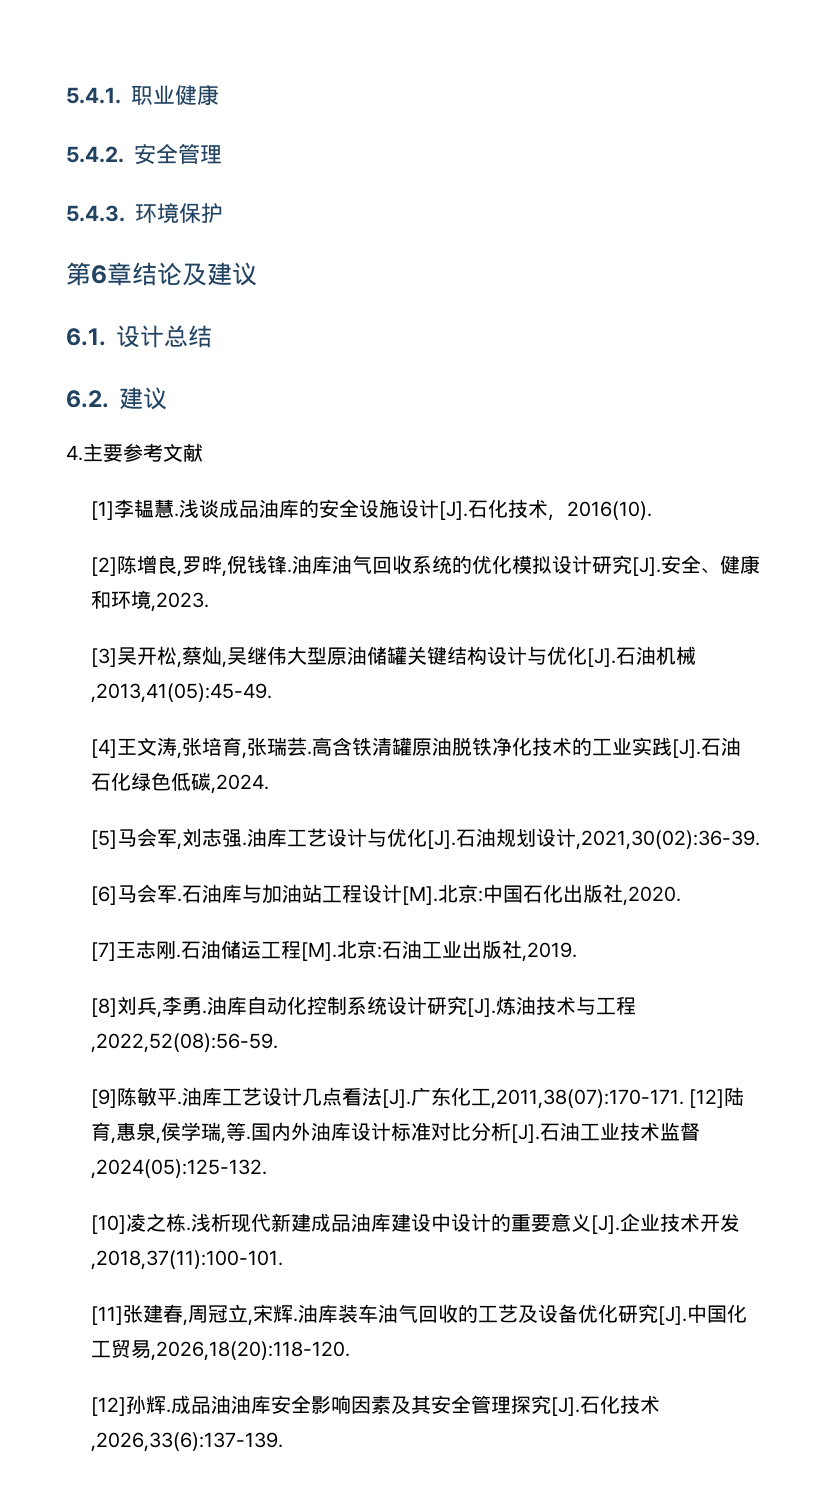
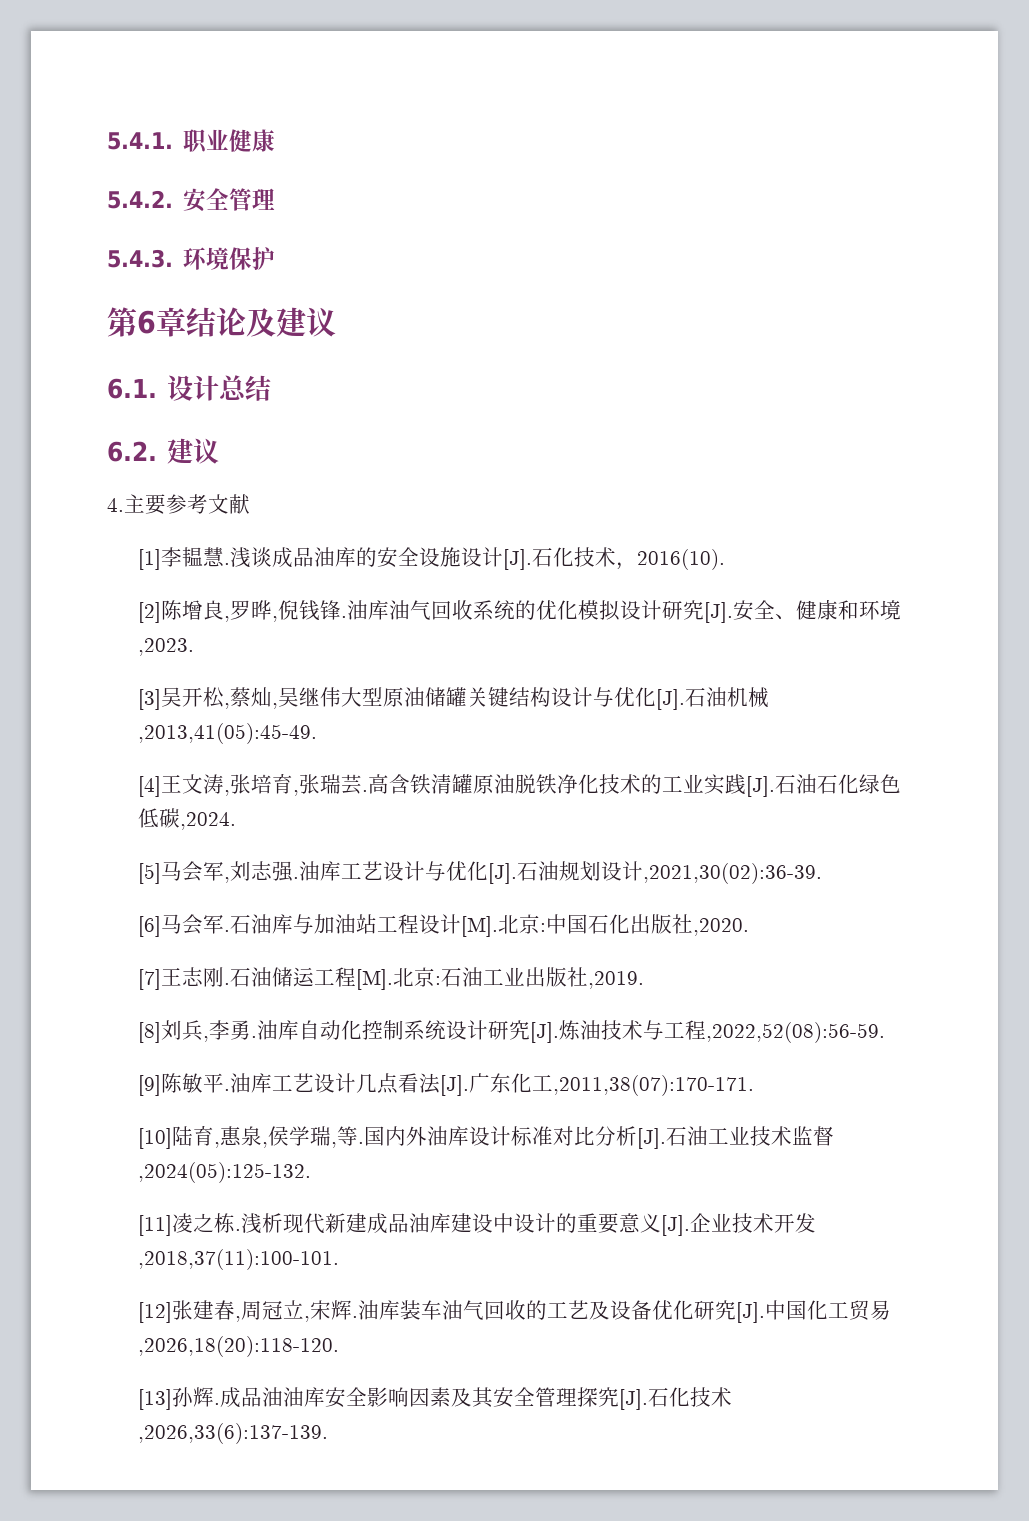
[689,1089,725,1108] [12] -> [138,1128,173,1149] // [10]
[90,1215,126,1234] [10] -> [138,1215,173,1236] [11]
[90,1306,123,1325] [11] -> [138,1302,173,1323] [12]
[90,1397,126,1416] [12] -> [138,1389,173,1410] [13]

